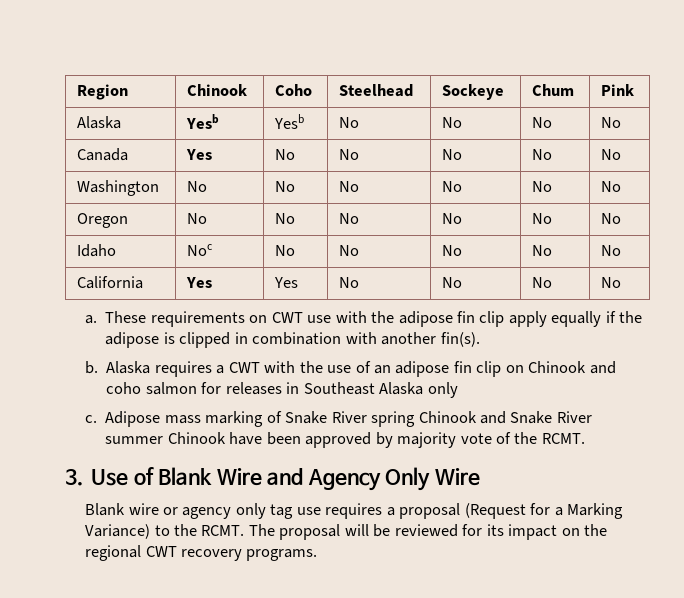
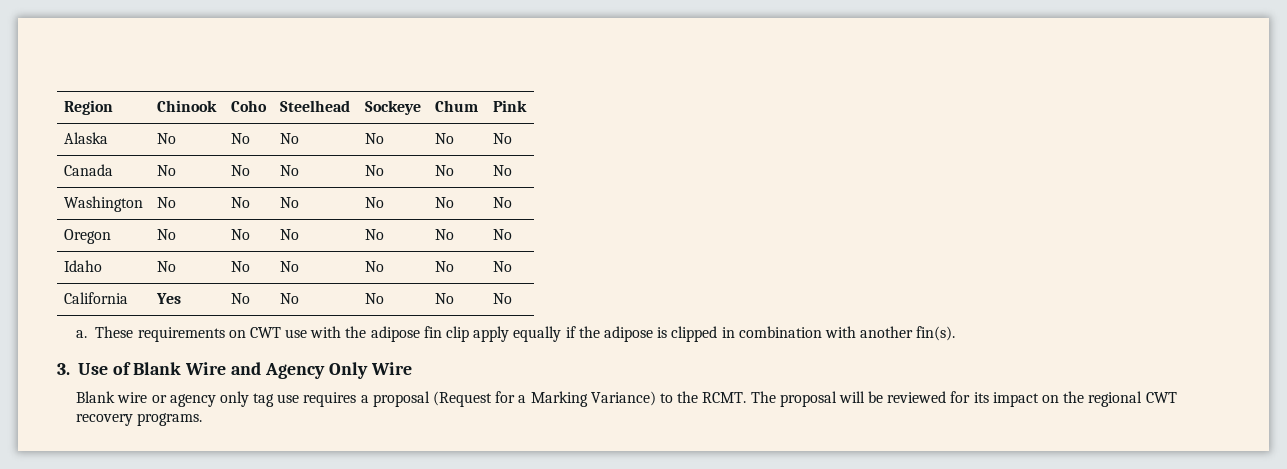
[185,114,219,129] [273,114,304,129] Yesb | Yesb -> [156,133,176,144] [230,133,250,144] No | No
[185,149,212,160] Yes -> [156,165,176,176] No
[186,244,212,256] Noc -> [156,261,176,272] No
[273,277,298,288] Yes -> [230,293,250,304] No
[85,361,616,377] [106,382,458,398] [85,411,592,427] [105,432,585,448] // b. Alaska requires a CWT with the use of an adipose fin clip on Chinook and coho salmon for releases in Southeast Alaska only // c. Adipose mass marking of Snake River spring Chinook and Snake River summer Chinook have been approved by majority vote of the RCMT. -> (956, 333) none

